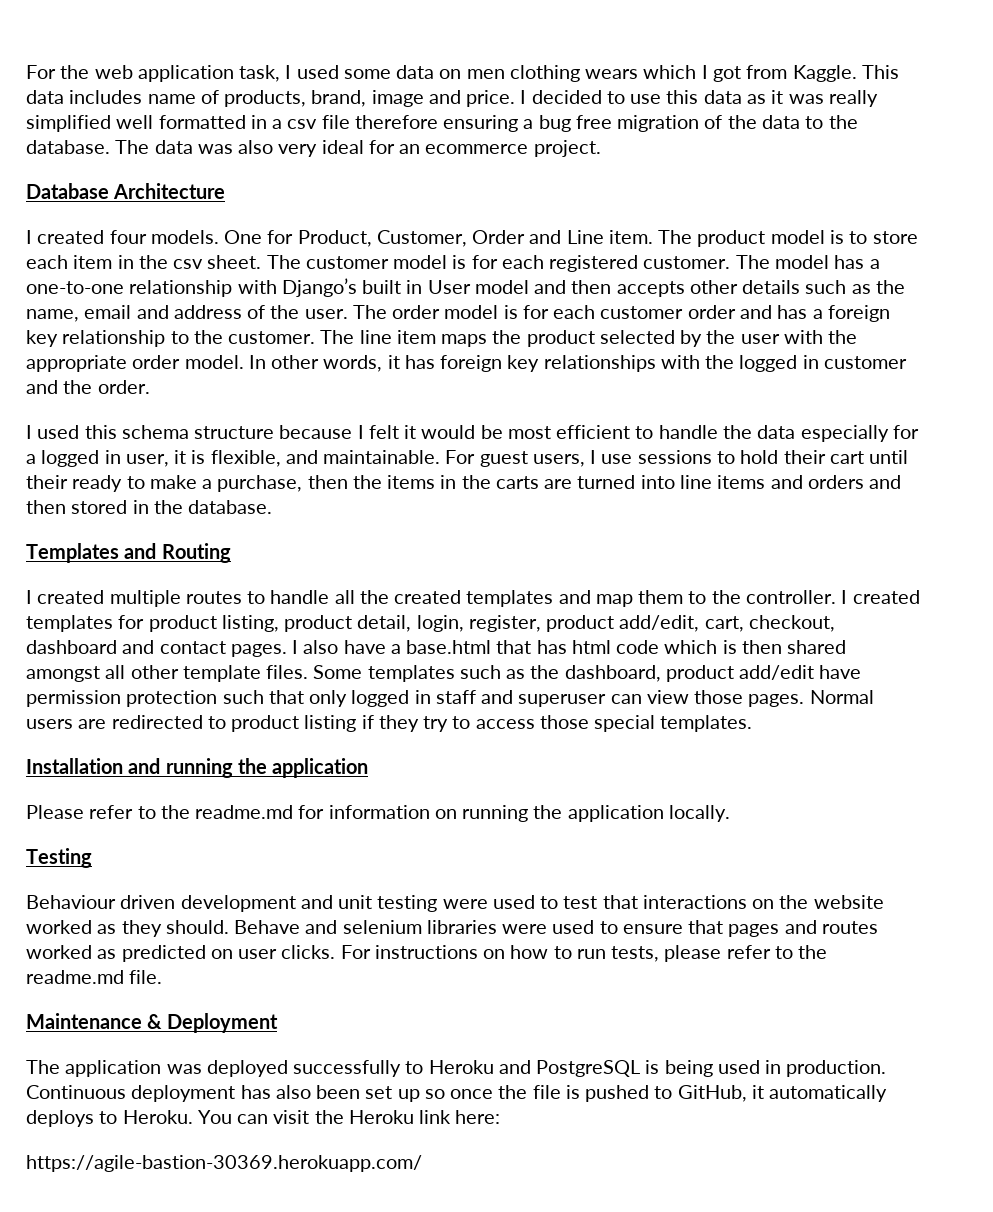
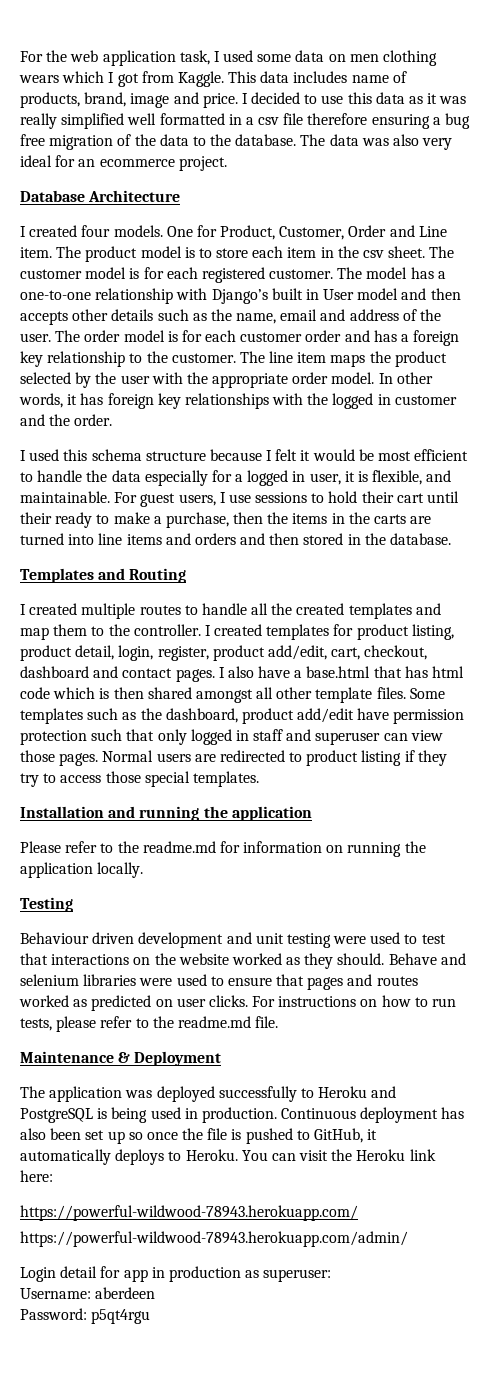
[26,1155,422,1172] https://agile-bastion-30369.herokuapp.com/ -> [20,1205,358,1221] [20,1231,408,1247] [20,1266,332,1282] [20,1287,156,1299] [20,1308,151,1324] https://powerful-wildwood-78943.herokuapp.com/ // https://powerful-wildwood-78943.herokuapp.com/admin/ // Login detail for app in production as superuser: // Username: aberdeen // Password: p5qt4rgu

